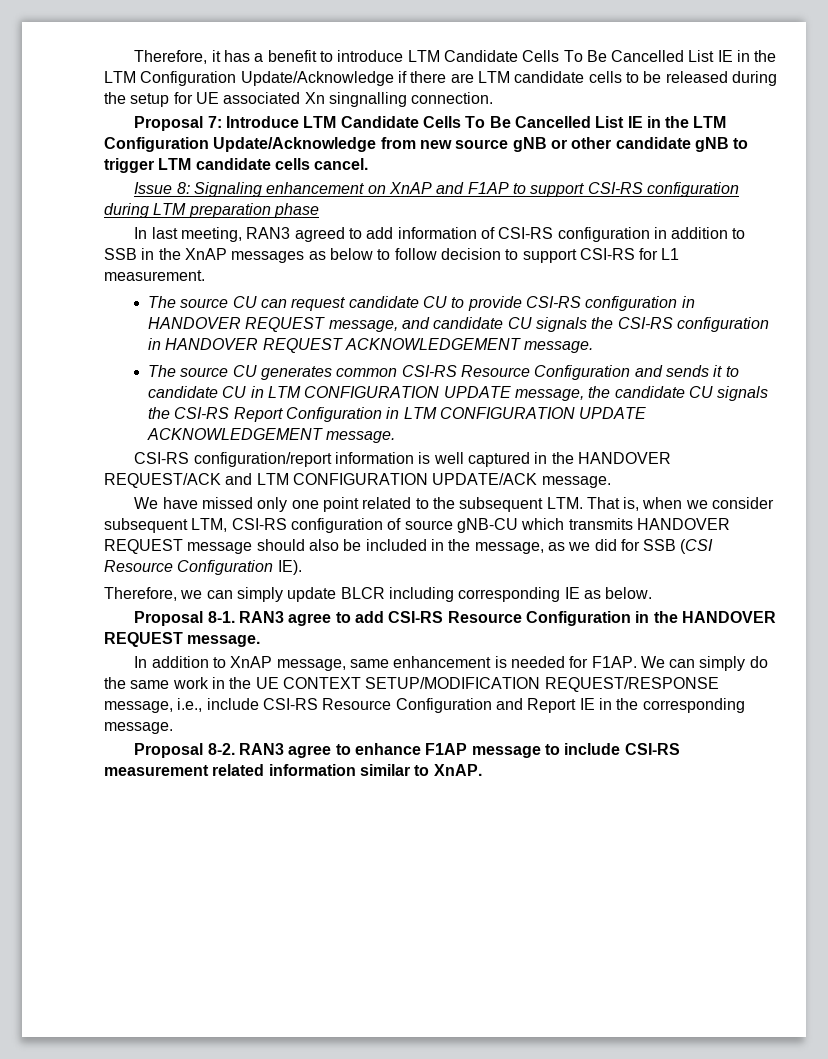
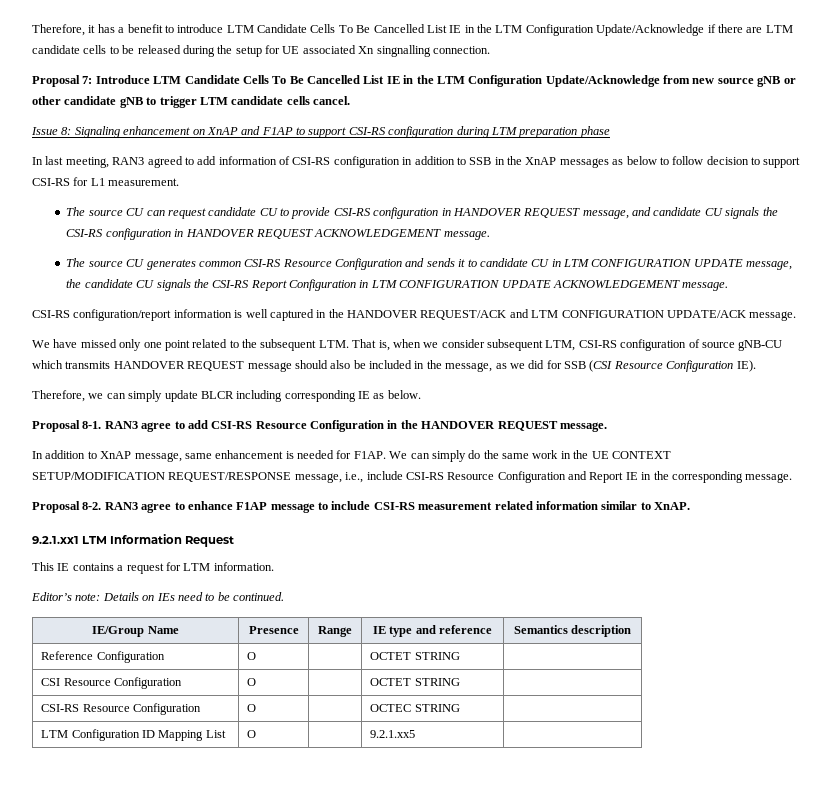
(482, 770) none -> [32,534,235,547] [32,562,274,574] [31,592,284,601] [92,626,179,637] [248,626,299,634] [318,626,352,637] [372,625,493,637] [513,625,632,637] [41,651,165,663] [247,652,257,660] [370,652,460,660] [41,677,182,689] [247,678,257,686] [370,678,460,686] [41,703,201,715] [247,704,257,712] [370,704,460,712] [41,729,226,741] [247,730,257,738] [370,730,416,738] // 9.2.1.xx1 LTM Information Request // This IE contains a request for LTM information. // Editor’s note: Details on IEs need to be continued. // IE/Group Name | Presence | Range | IE type and reference | Semantics description // Reference Configuration | O | | OCTET STRING | // CSI Resource Configuration | O | | OCTET STRING | // CSI-RS Resource Configuration | O | | OCTEC STRING | // LTM Configuration ID Mapping List | O | | 9.2.1.xx5 |

